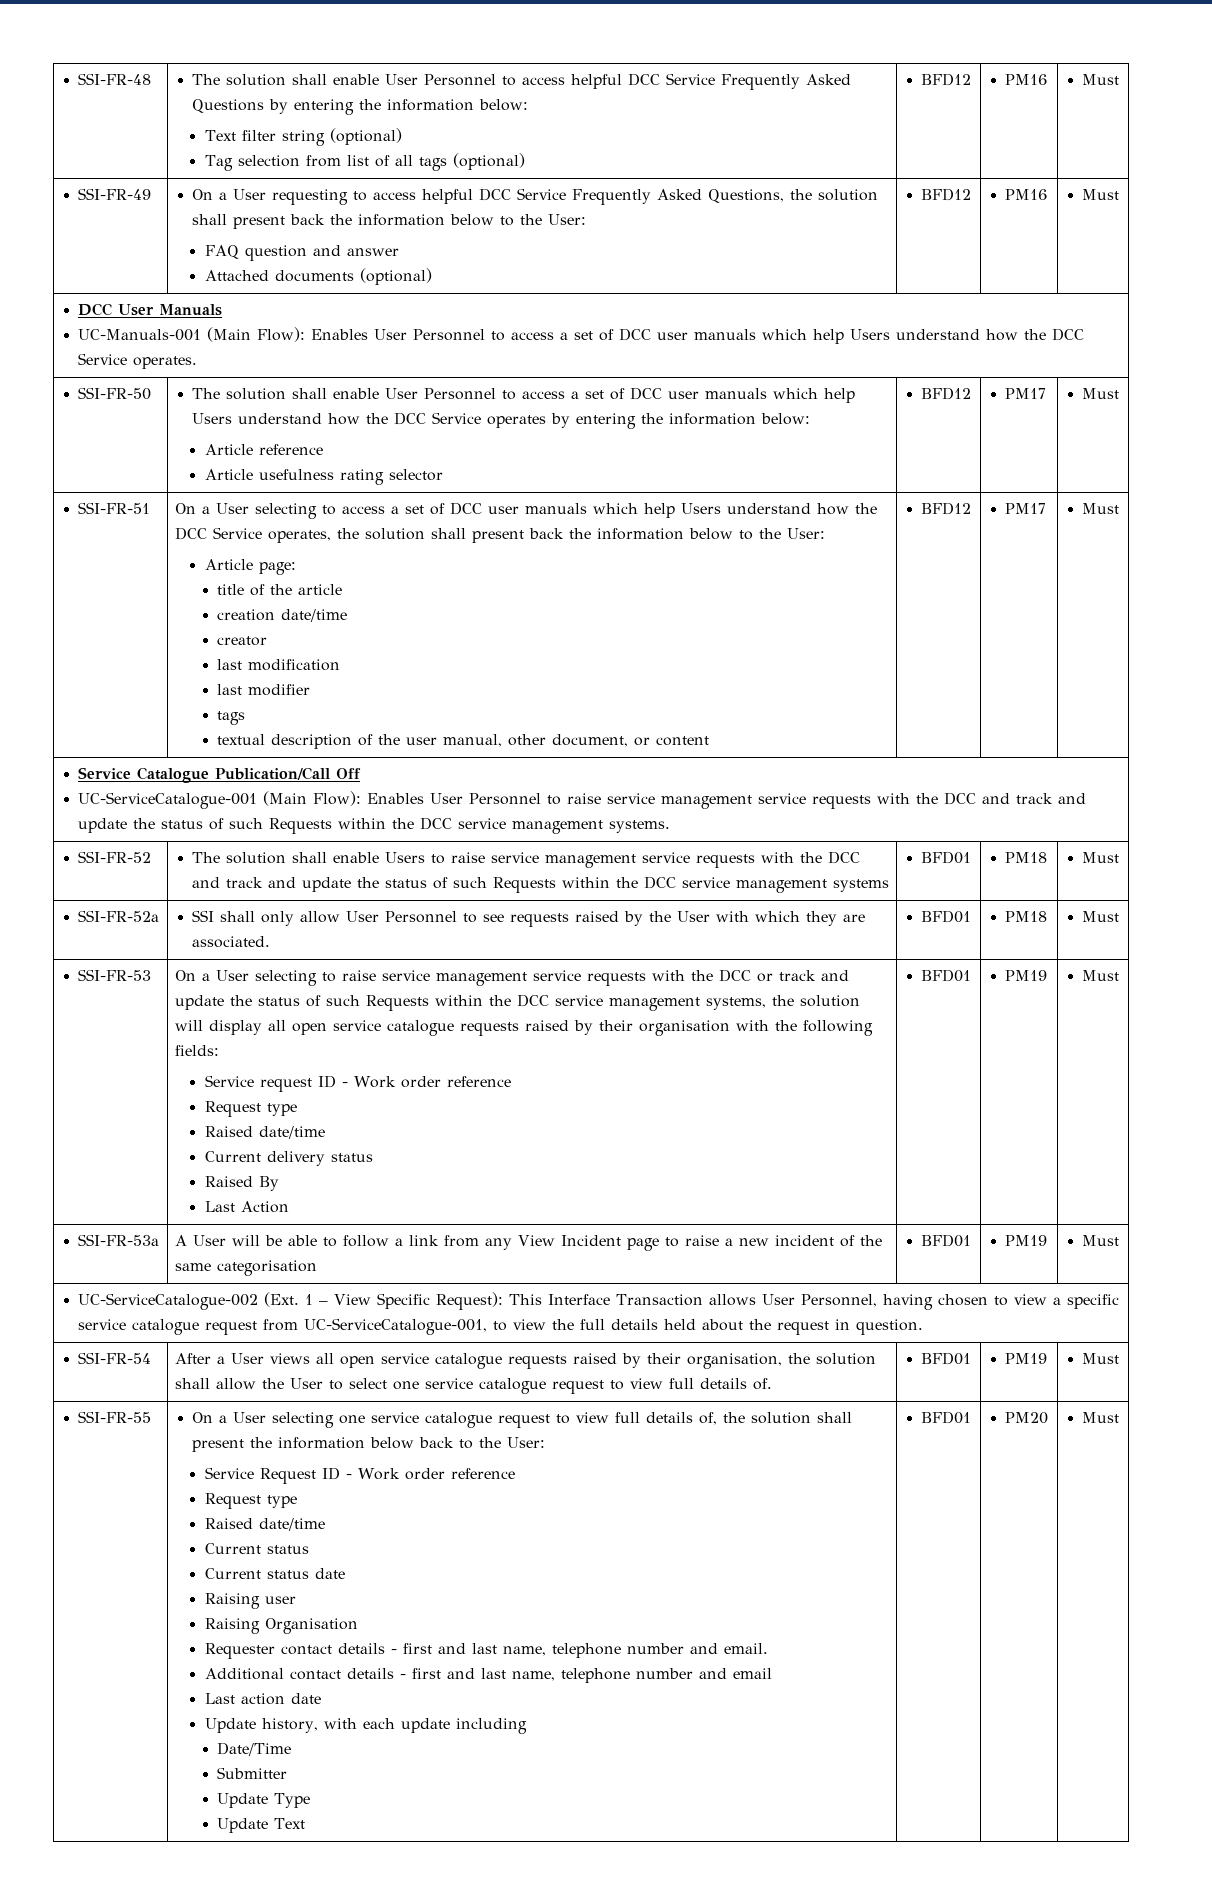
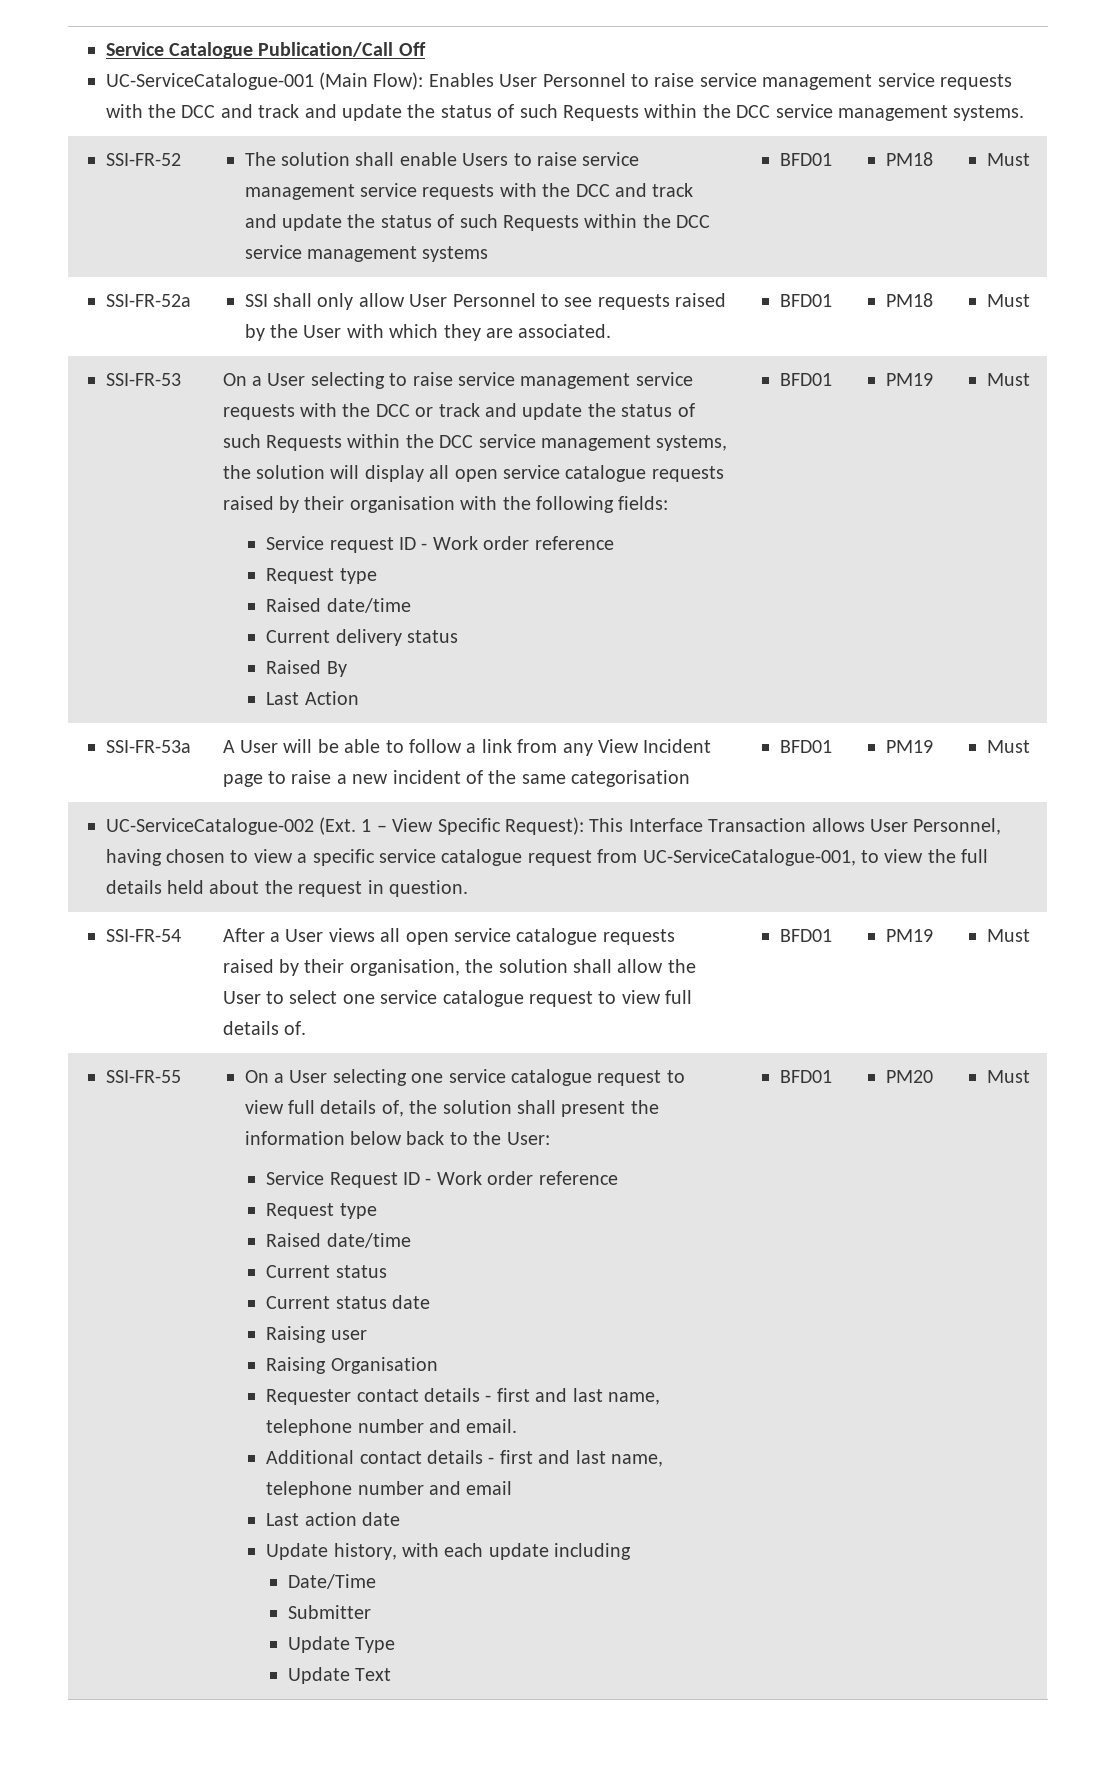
[78,73,152,85] [192,73,852,90] [192,99,529,115] [204,128,402,146] [204,153,525,171] [921,73,972,86] [1005,74,1048,85] [1082,74,1120,85] [78,188,152,200] [192,188,879,205] [192,214,587,229] [204,245,399,261] [204,268,432,285] [921,188,972,201] [1005,189,1048,200] [1082,189,1120,200] [78,303,223,316] [78,327,1085,344] [78,353,198,369] [78,387,152,400] [192,387,856,403] [192,412,811,429] [204,444,323,455] [204,469,443,485] [921,387,972,400] [1005,388,1047,399] [1082,388,1120,399] [78,502,151,514] [174,502,877,519] [174,527,825,543] [204,559,296,575] [217,584,343,596] [217,609,348,622] [217,636,268,646] [217,659,341,671] [217,684,311,696] [217,711,246,725] [217,734,710,749] [921,502,972,515] [1005,503,1047,514] [1082,503,1120,514] SSI-FR-48 | The solution shall enable User Personnel to access helpful DCC Service Frequently Asked Questions by entering the information below: // Text filter string (optional) // Tag selection from list of all tags (optional) | BFD12 | PM16 | Must // SSI-FR-49 | On a User requesting to access helpful DCC Service Frequently Asked Questions, the solution shall present back the information below to the User: // FAQ question and answer // Attached documents (optional) | BFD12 | PM16 | Must // DCC User Manuals // UC-Manuals-001 (Main Flow): Enables User Personnel to access a set of DCC user manuals which help Users understand how the DCC Service operates. // SSI-FR-50 | The solution shall enable User Personnel to access a set of DCC user manuals which help Users understand how the DCC Service operates by entering the information below: // Article reference // Article usefulness rating selector | BFD12 | PM17 | Must // SSI-FR-51 | On a User selecting to access a set of DCC user manuals which help Users understand how the DCC Service operates, the solution shall present back the information below to the User: // Article page: // title of the article // creation date/time // creator // last modification // last modifier // tags // textual description of the user manual, other document, or content | BFD12 | PM17 | Must // -> (105, 49) none

